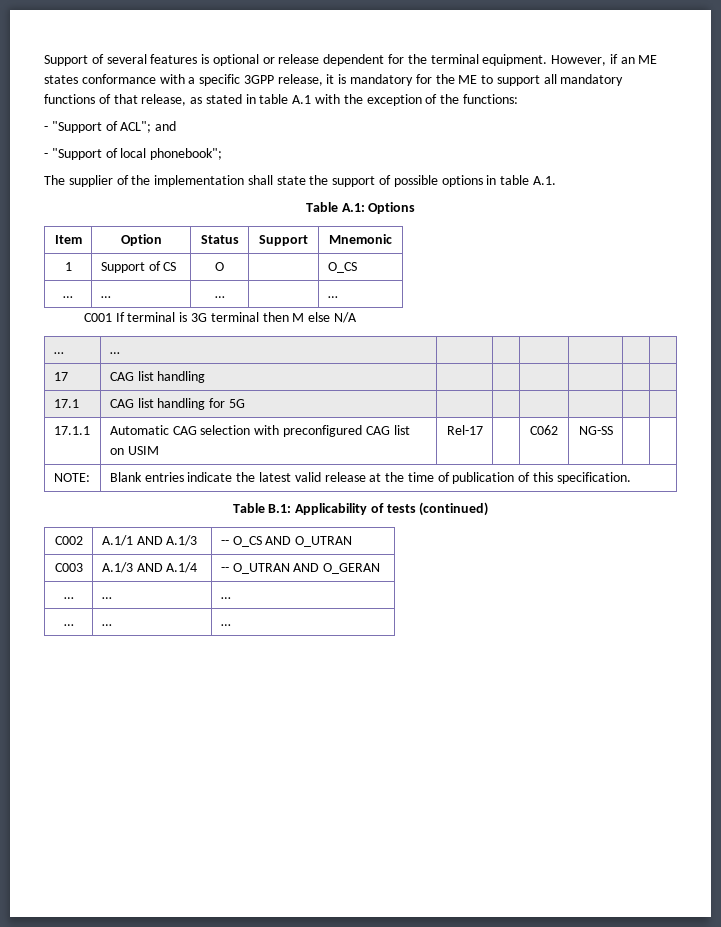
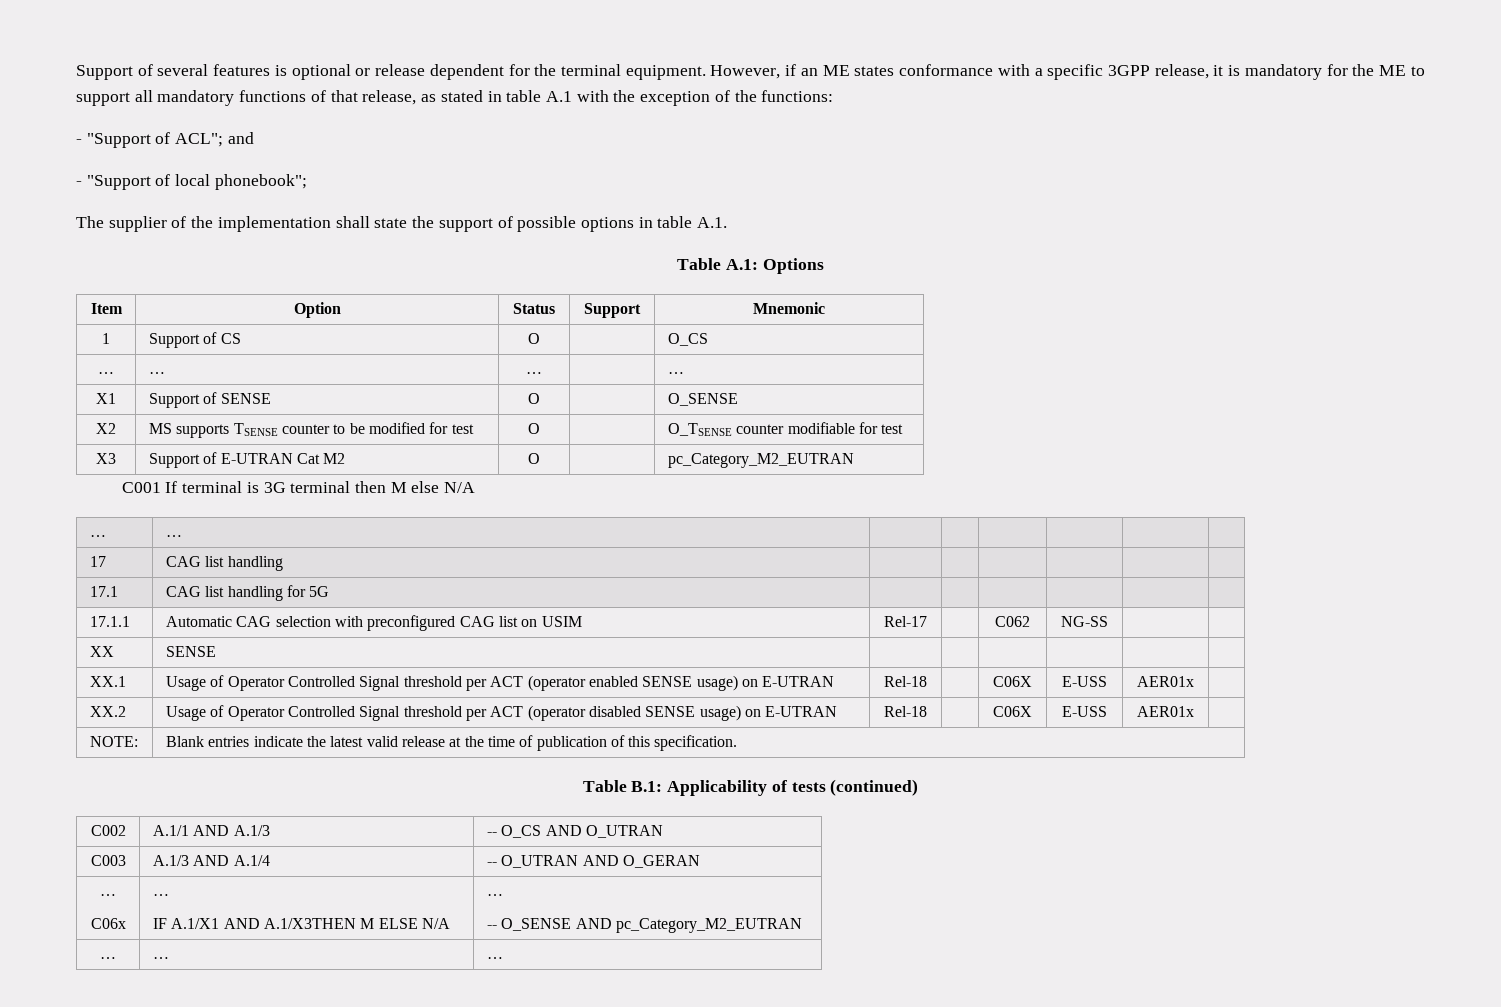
(338, 297) none -> [96,393,116,404] [148,392,271,408] [528,393,540,404] [667,393,738,406] [96,423,116,434] [148,422,474,438] [528,423,540,434] [667,422,904,436] [96,453,116,464] [148,452,346,468] [528,453,540,464] [667,453,854,468] // X1 | Support of SENSE | O | | O_SENSE // X2 | MS supports TSENSE counter to be modified for test | O | | O_TSENSE counter modifiable for test // X3 | Support of E-UTRAN Cat M2 | O | | pc_Category_M2_EUTRAN
(613, 430) none -> [89,646,114,657] [165,646,216,657] [89,676,126,687] [165,675,835,691] [884,676,927,687] [993,676,1032,687] [1062,676,1107,687] [1137,676,1194,687] [89,706,126,717] [165,705,838,721] [884,706,927,717] [993,706,1032,717] [1062,706,1107,717] [1137,706,1194,717] // XX | SENSE | | | | | | // XX.1 | Usage of Operator Controlled Signal threshold per ACT (operator enabled SENSE usage) on E-UTRAN | Rel-18 | | C06X | E-USS | AER01x | // XX.2 | Usage of Operator Controlled Signal threshold per ACT (operator disabled SENSE usage) on E-UTRAN | Rel-18 | | C06X | E-USS | AER01x |
[101,597,112,599] [220,597,231,599] | … | … -> [90,918,126,929] [152,894,169,896] [152,918,450,929] [486,894,503,896] [486,918,802,933] // C06x | … // IF A.1/X1 AND A.1/X3THEN M ELSE N/A | … // -- O_SENSE AND pc_Category_M2_EUTRAN

